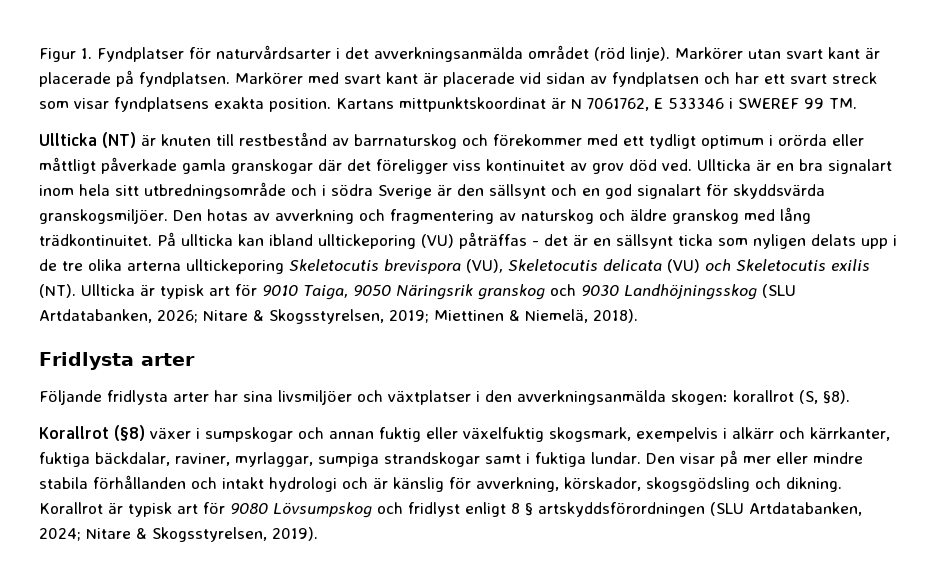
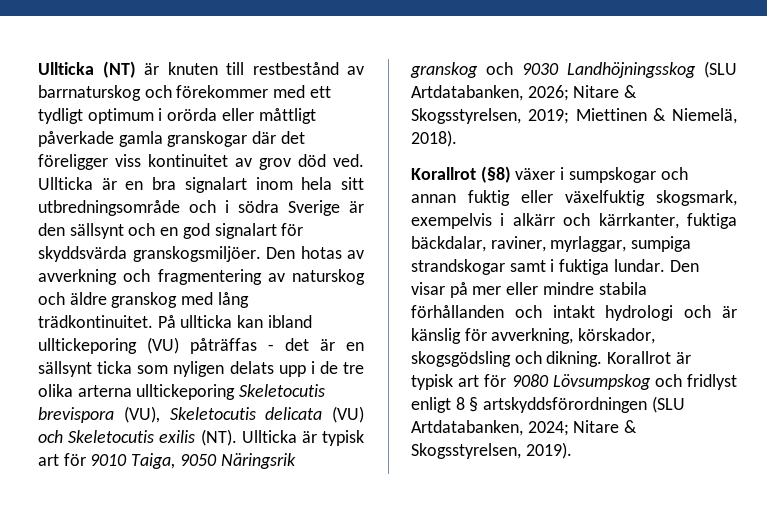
[39,45,880,62] [39,70,877,87] [39,97,857,112] Figur 1. Fyndplatser för naturvårdsarter i det avverkningsanmälda området (röd linje). Markörer utan svart kant är placerade på fyndplatsen. Markörer med svart kant är placerade vid sidan av fyndplatsen och har ett svart streck som visar fyndplatsens exakta position. Kartans mittpunktskoordinat är N 7061762, E 533346 i SWEREF 99 TM. // -> (38, 68) none
[39,352,195,370] [39,390,850,405] // Fridlysta arter // Följande fridlysta arter har sina livsmiljöer och växtplatser i den avverkningsanmälda skogen: korallrot (S, §8). -> (457, 138) none

